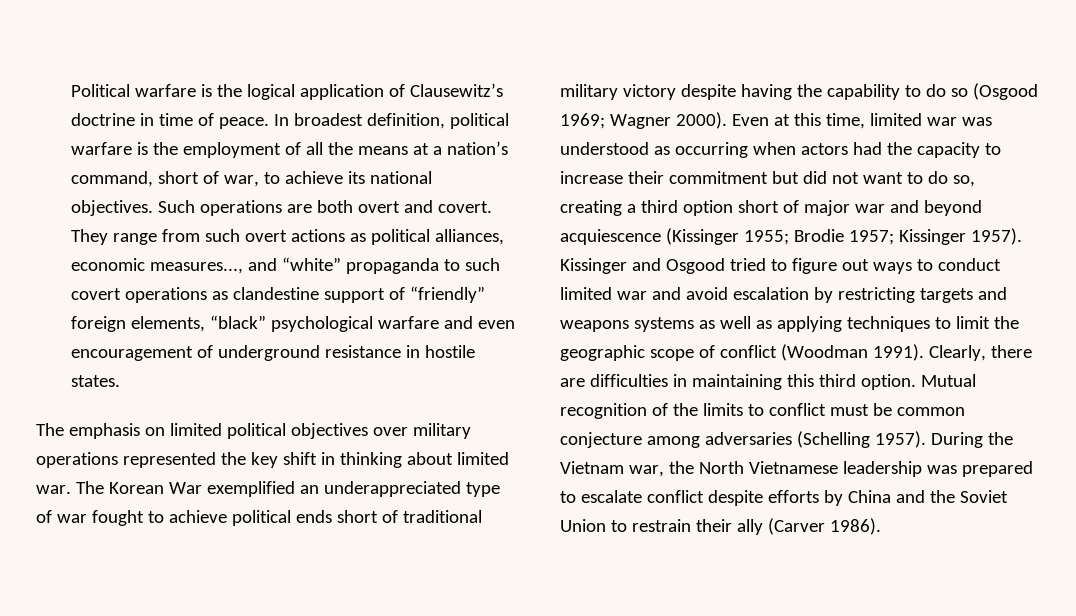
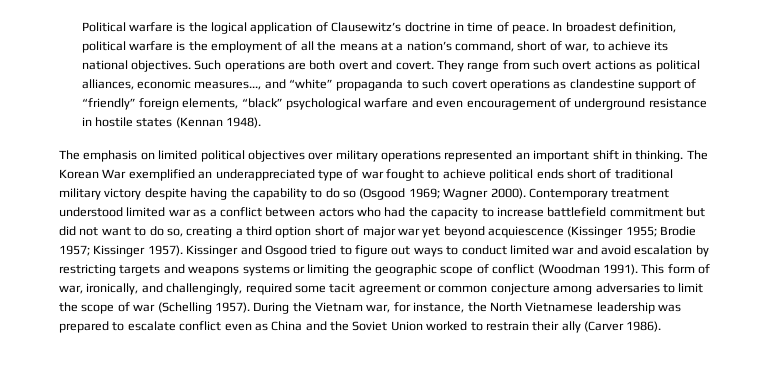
[70,375,120,387] states. -> [136,117,262,128] states (Kennan 1948).
[220,452,509,468] [36,485,71,494] the key shift in thinking about limited war. -> [515,150,684,162] an important shift in thinking.
[731,113,992,129] [560,142,848,158] Even at this time, limited war was understood as occurring when actors -> [528,188,670,200] [59,207,381,217] Contemporary treatment understood limited war as a conflict between actors who
[627,171,664,184] their -> [547,207,607,217] battlefield
[889,200,919,213] and -> [422,227,441,238] yet
[698,316,990,332] as well as applying techniques to limit -> [292,264,350,276] or limiting
[928,345,1032,361] [560,374,976,390] [560,403,965,419] [560,432,792,448] Clearly, there are difficulties in maintaining this third option. Mutual recognition of the limits to conflict must be common conjecture among adversaries -> [641,264,710,274] [59,283,704,295] [59,302,156,314] This form of war, ironically, and challengingly, required some tacit agreement or common conjecture among adversaries to limit the scope of war
(664, 471) none -> [393,302,465,313] for instance,
[707,490,843,506] despite efforts by -> [224,323,268,331] even as
(606, 525) none -> [426,321,468,331] worked

